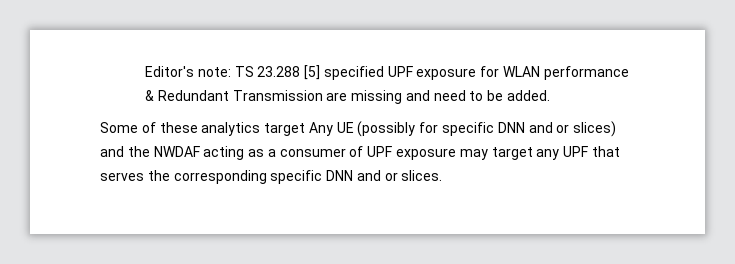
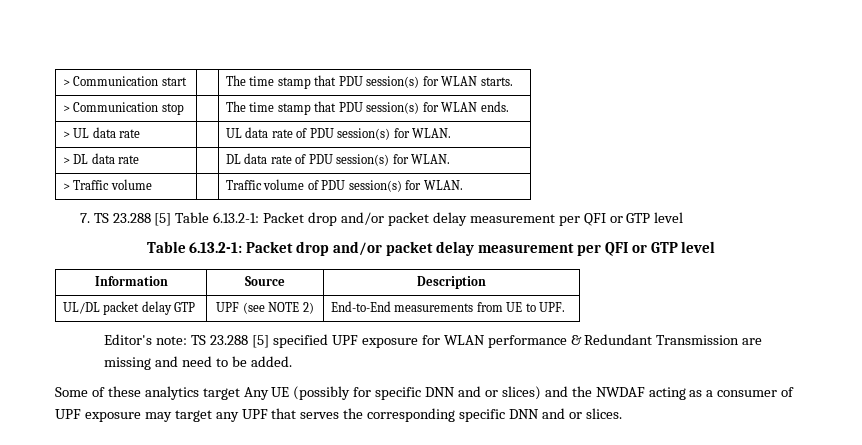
(145, 71) none -> [62,76,187,86] [225,75,513,89] [62,102,184,115] [225,101,509,115] [62,127,141,138] [225,127,452,140] [62,153,140,164] [225,153,451,166] [62,179,152,190] [225,179,463,192] [79,212,684,226] [146,241,716,256] [94,276,168,286] [245,276,285,286] [417,276,486,289] [62,301,196,315] [216,302,314,314] [330,301,566,312] > Communication start | | The time stamp that PDU session(s) for WLAN starts. // > Communication stop | | The time stamp that PDU session(s) for WLAN ends. // > UL data rate | | UL data rate of PDU session(s) for WLAN. // > DL data rate | | DL data rate of PDU session(s) for WLAN. // > Traffic volume | | Traffic volume of PDU session(s) for WLAN. // 7. TS 23.288 [5] Table 6.13.2-1: Packet drop and/or packet delay measurement per QFI or GTP level // Table 6.13.2-1: Packet drop and/or packet delay measurement per QFI or GTP level // Information | Source | Description // UL/DL packet delay GTP | UPF (see NOTE 2) | End-to-End measurements from UE to UPF. //

